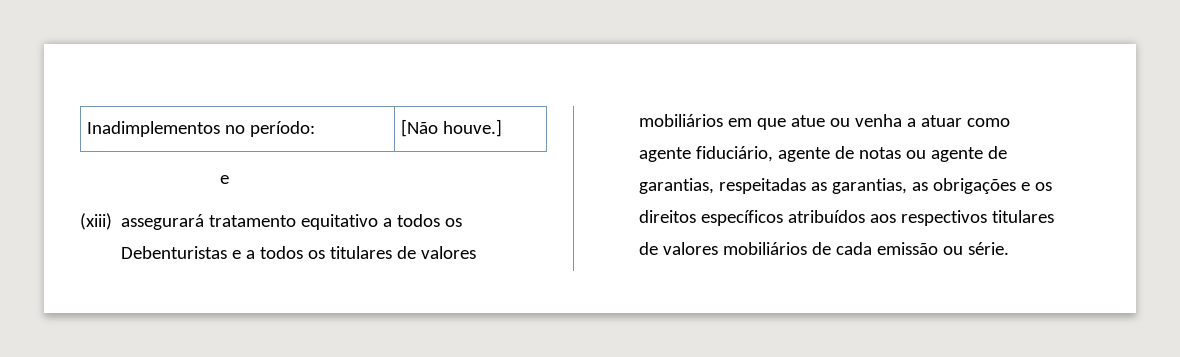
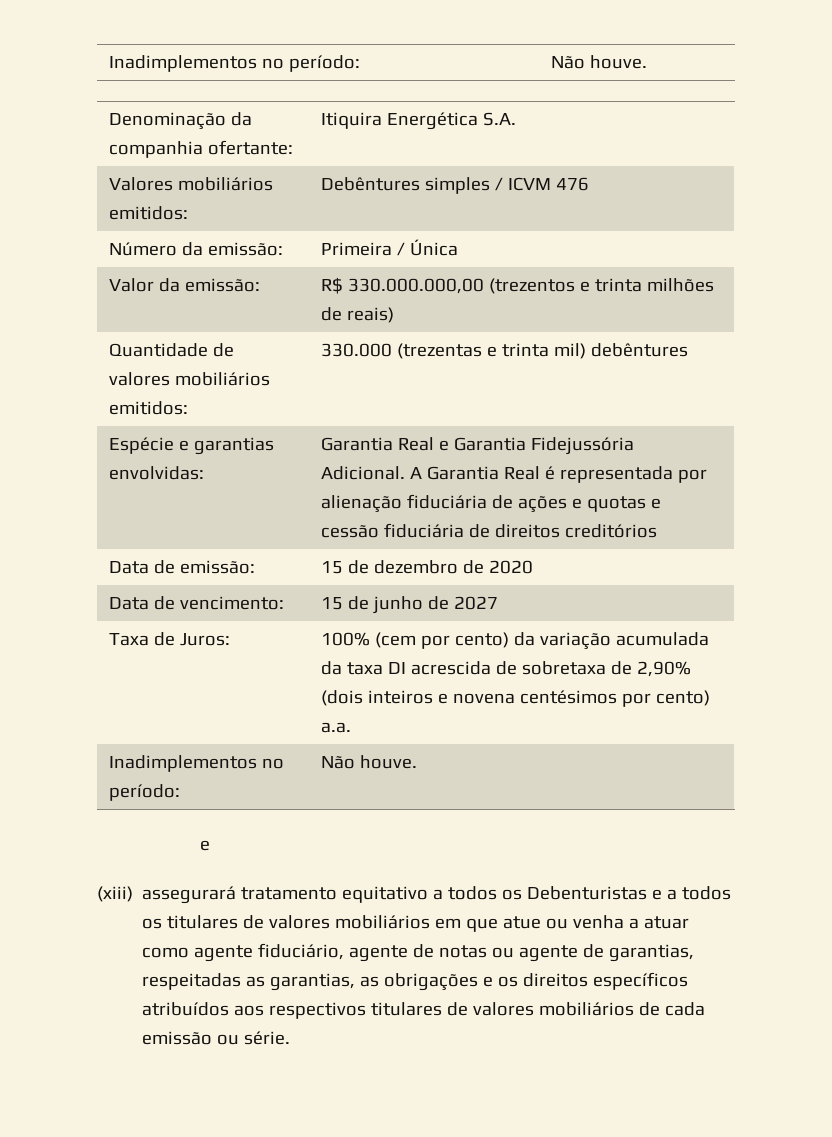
[87,121,316,137] [401,119,503,137] Inadimplementos no período: | [Não houve.] -> [109,55,361,72] [551,55,648,69] [109,112,253,130] [109,140,294,158] [321,112,517,130] [109,177,274,191] [109,206,189,220] [321,177,590,194] [109,242,284,256] [321,239,459,256] [109,278,261,292] [321,277,715,294] [321,307,395,323] [109,343,235,357] [109,372,271,386] [109,401,189,415] [321,343,689,359] [109,437,275,455] [109,466,205,480] [321,437,635,455] [321,466,708,483] [321,494,662,513] [321,523,658,538] [109,560,256,574] [321,560,534,574] [109,596,285,610] [321,596,499,614] [109,632,231,646] [321,632,710,650] [321,661,692,677] [321,690,711,707] [321,722,352,733] [109,755,285,772] [109,784,181,801] [321,755,418,769] Inadimplementos no período: | Não houve. // Denominação da companhia ofertante: | Itiquira Energética S.A. // Valores mobiliários emitidos: | Debêntures simples / ICVM 476 // Número da emissão: | Primeira / Única // Valor da emissão: | R$ 330.000.000,00 (trezentos e trinta milhões de reais) // Quantidade de valores mobiliários emitidos: | 330.000 (trezentas e trinta mil) debêntures // Espécie e garantias envolvidas: | Garantia Real e Garantia Fidejussória Adicional. A Garantia Real é representada por alienação fiduciária de ações e quotas e cessão fiduciária de direitos creditórios // Data de emissão: | 15 de dezembro de 2020 // Data de vencimento: | 15 de junho de 2027 // Taxa de Juros: | 100% (cem por cento) da variação acumulada da taxa DI acrescida de sobretaxa de 2,90% (dois inteiros e novena centésimos por cento) a.a. // Inadimplementos no período: | Não houve.

